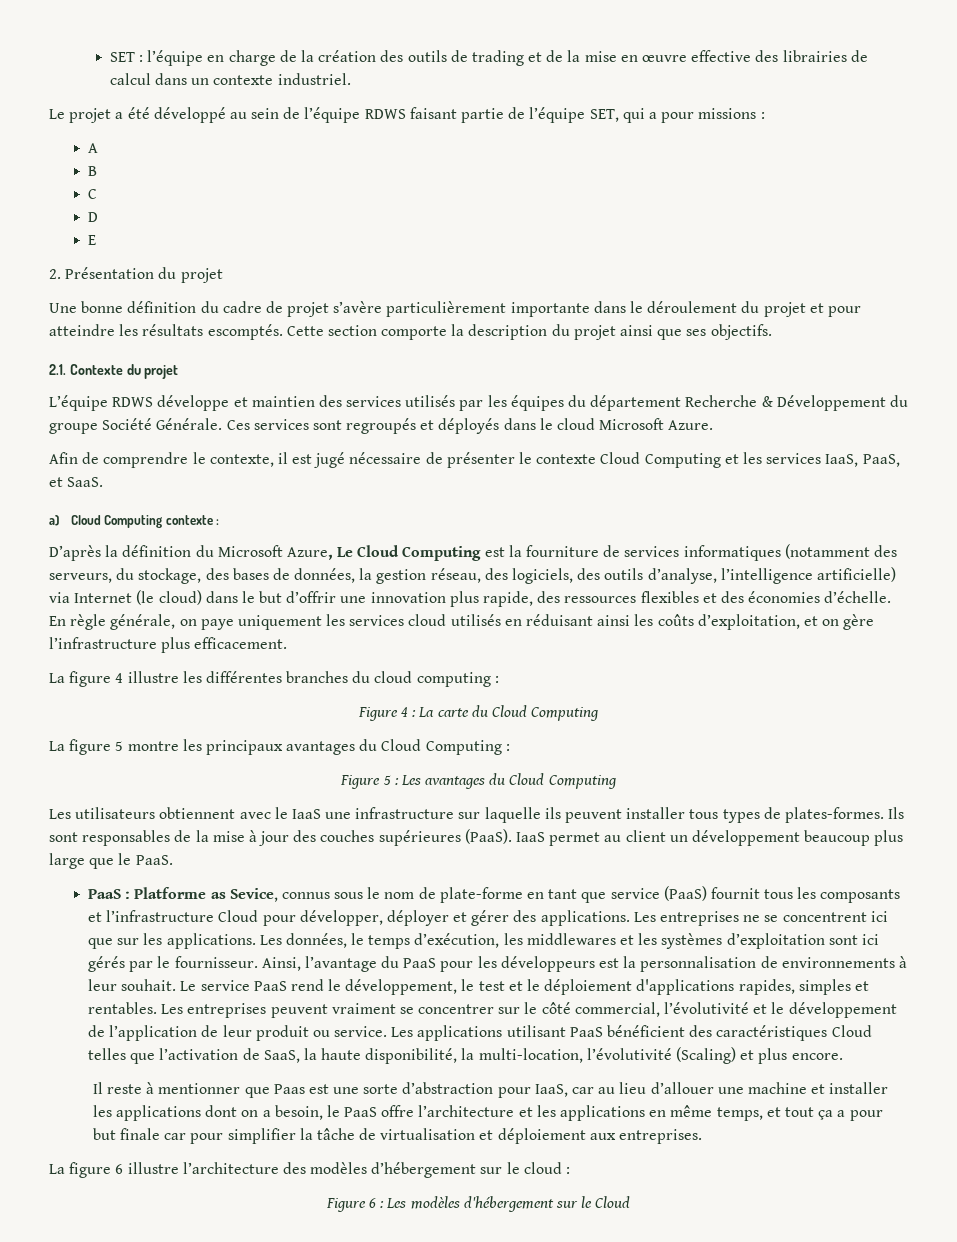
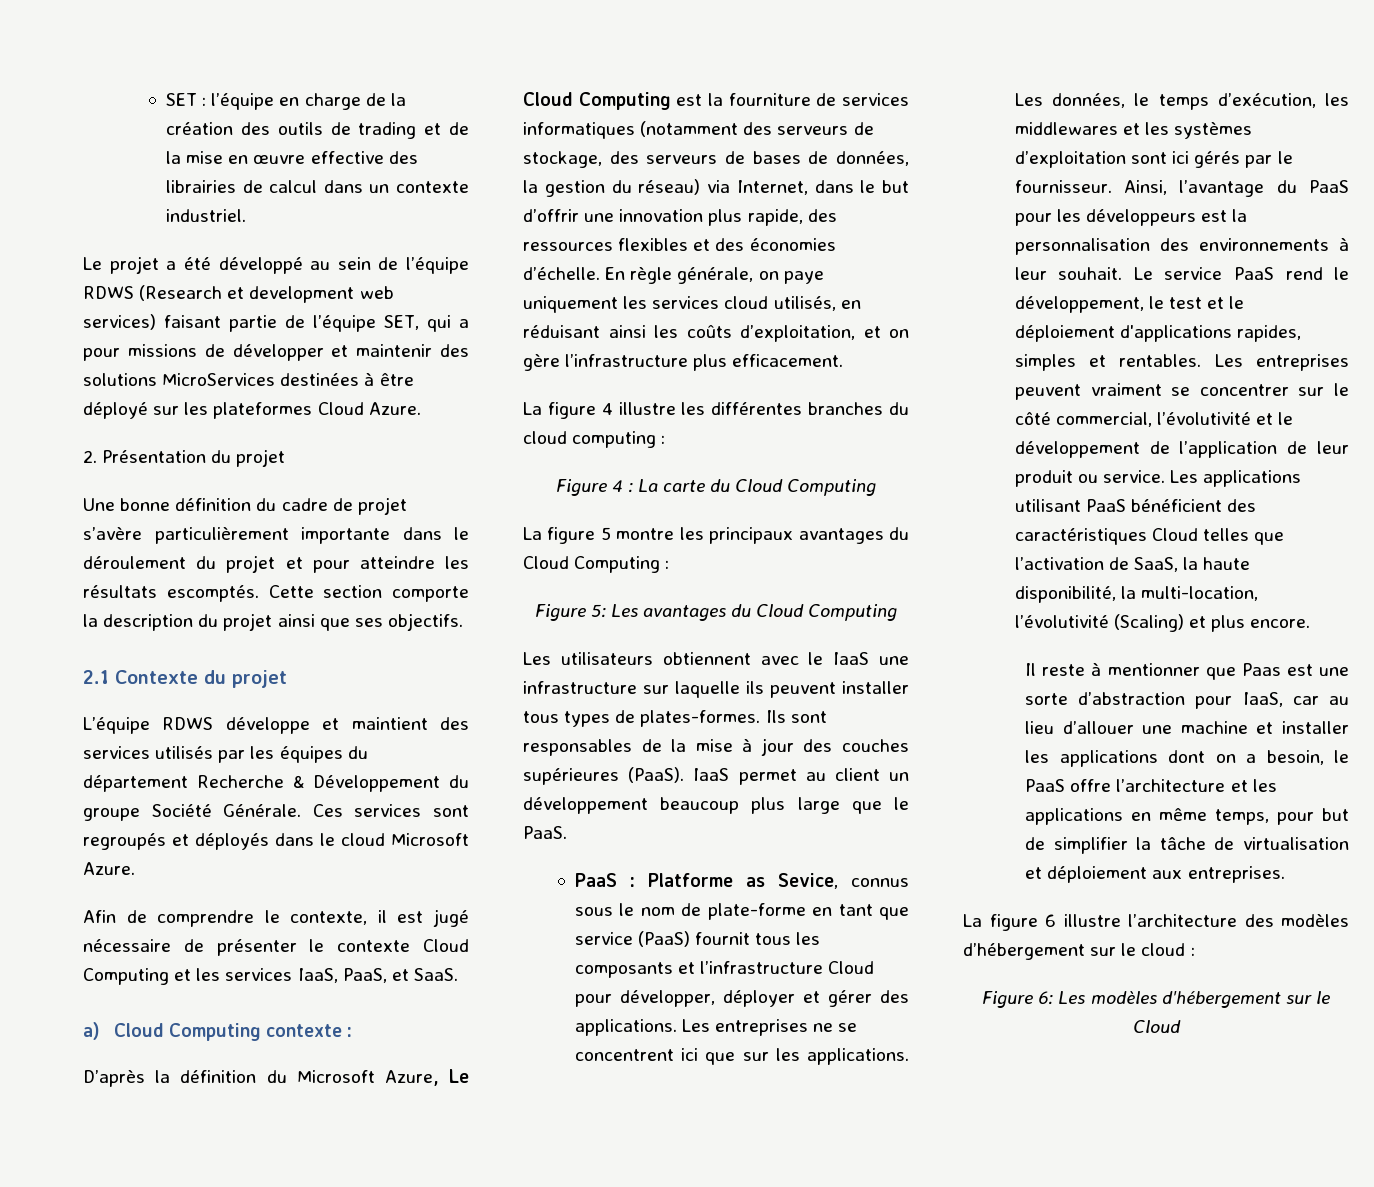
(406, 114) none -> [139,285,394,303] [83,314,156,330] (Research et development web services)
[760,112,765,119] [87,143,98,153] [87,166,97,176] [87,189,97,199] [87,212,98,222] [87,235,96,245] : // A // B // C // D // E -> [204,344,469,361] [83,372,414,386] [83,402,421,419] de développer et maintenir des solutions MicroServices destinées à être déployé sur les plateformes Cloud Azure.
[49,364,66,375] 2.1. -> [83,670,109,684] 2.1
[251,396,315,407] maintien -> [351,717,428,730] maintient
[49,568,229,584] serveurs, du stockage, des -> [777,122,874,135] [523,151,745,168] serveurs de stockage, des serveurs de
[430,567,896,584] [49,590,202,605] réseau, des logiciels, des outils d’analyse, l’intelligence artificielle) via Internet (le cloud) -> [611,179,808,195] du réseau) via Internet,
[450,614,501,626] utilisés -> [773,296,836,311] utilisés,
[382,775,399,785] 5 : -> [590,604,606,618] 5:
[760,956,778,968] de -> [1159,238,1189,251] des
[766,1107,883,1121] [92,1128,224,1144] et tout ça a pour but finale car pour -> [1277,808,1349,825] [1025,837,1046,850] pour but de
[368,1198,385,1208] 6 : -> [1038,991,1054,1005] 6:

